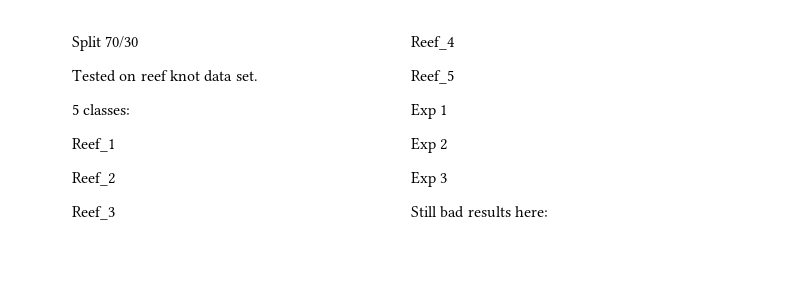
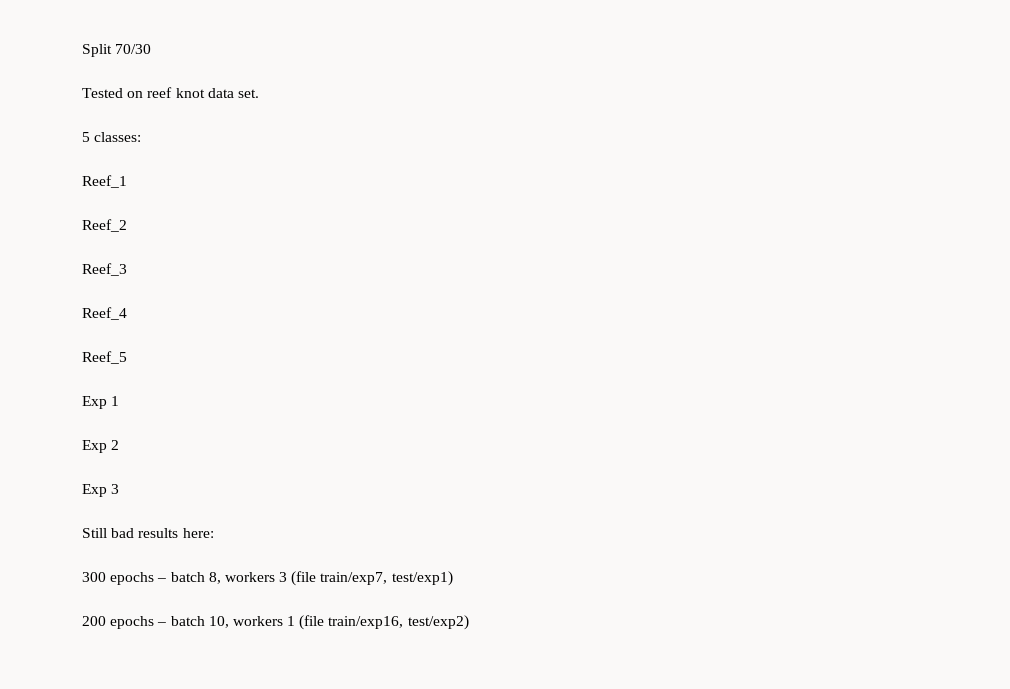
(548, 211) none -> [82,571,453,586] [82,615,469,630] // 300 epochs – batch 8, workers 3 (file train/exp7, test/exp1) // 200 epochs – batch 10, workers 1 (file train/exp16, test/exp2)

